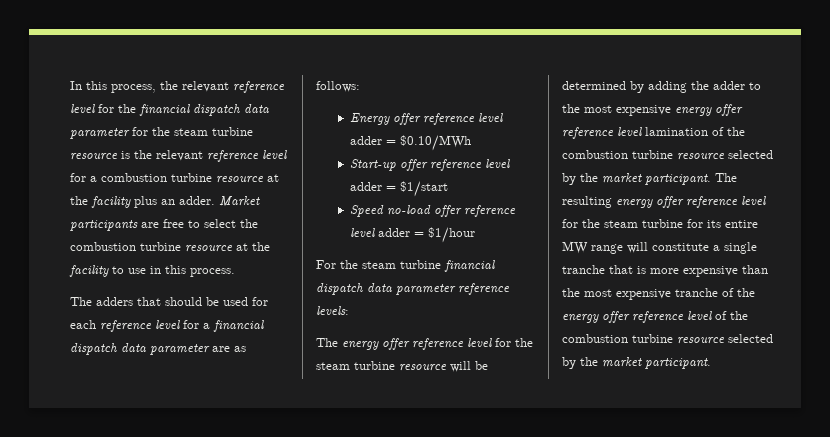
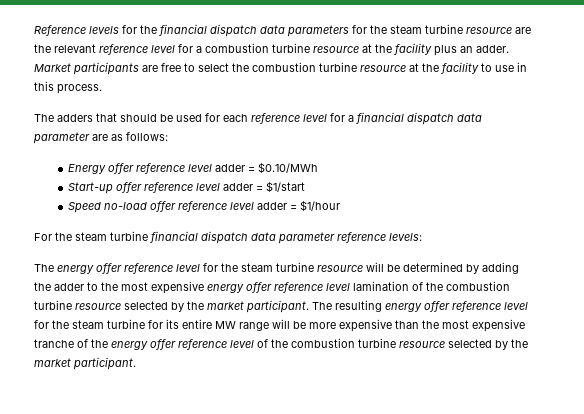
[70,81,285,93] [70,104,95,113] In this process, the relevant reference level -> [34,25,119,36] Reference levels
[70,127,253,139] [70,151,130,160] parameter for the steam turbine resource is -> [287,24,531,37] parameters for the steam turbine resource are
[652,242,757,254] [562,265,646,274] constitute a single tranche that is -> [293,321,306,329] be

